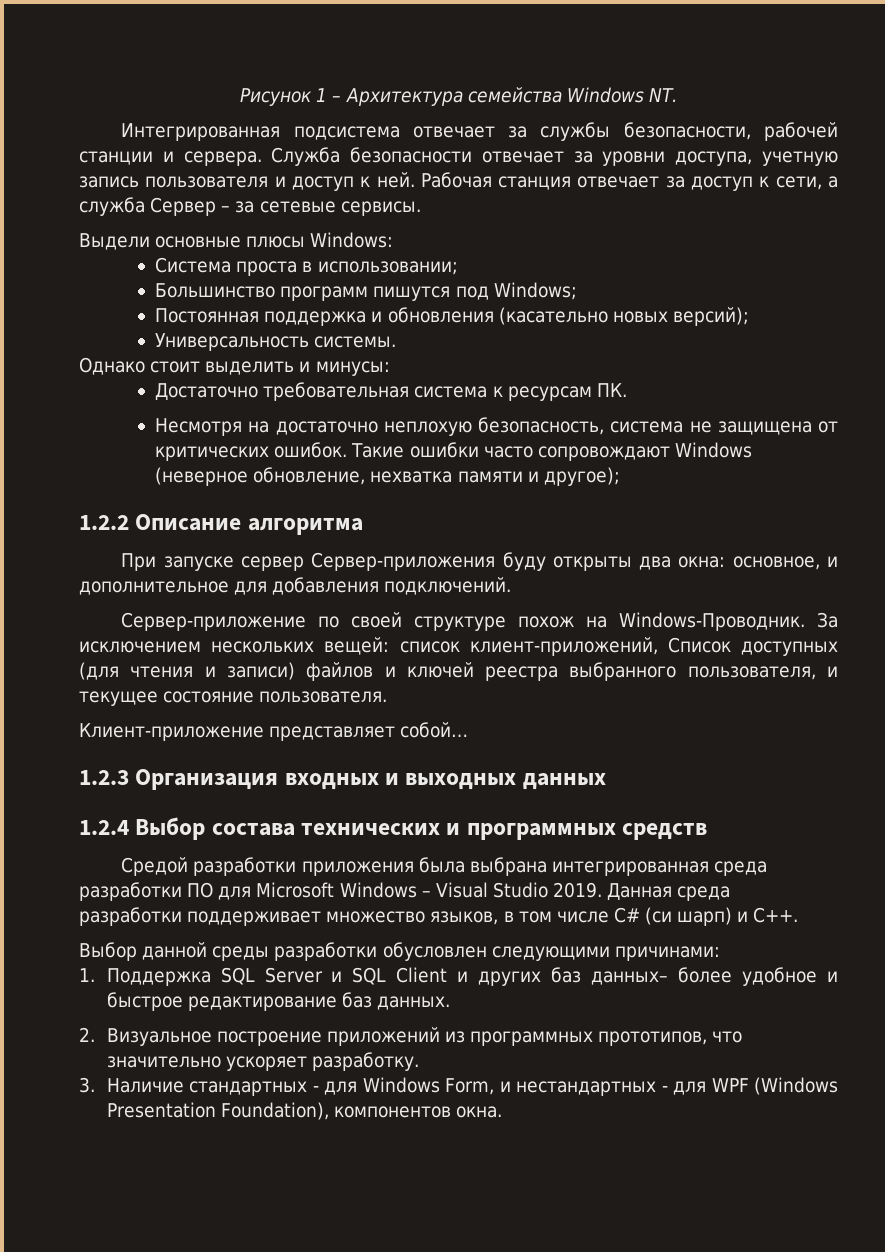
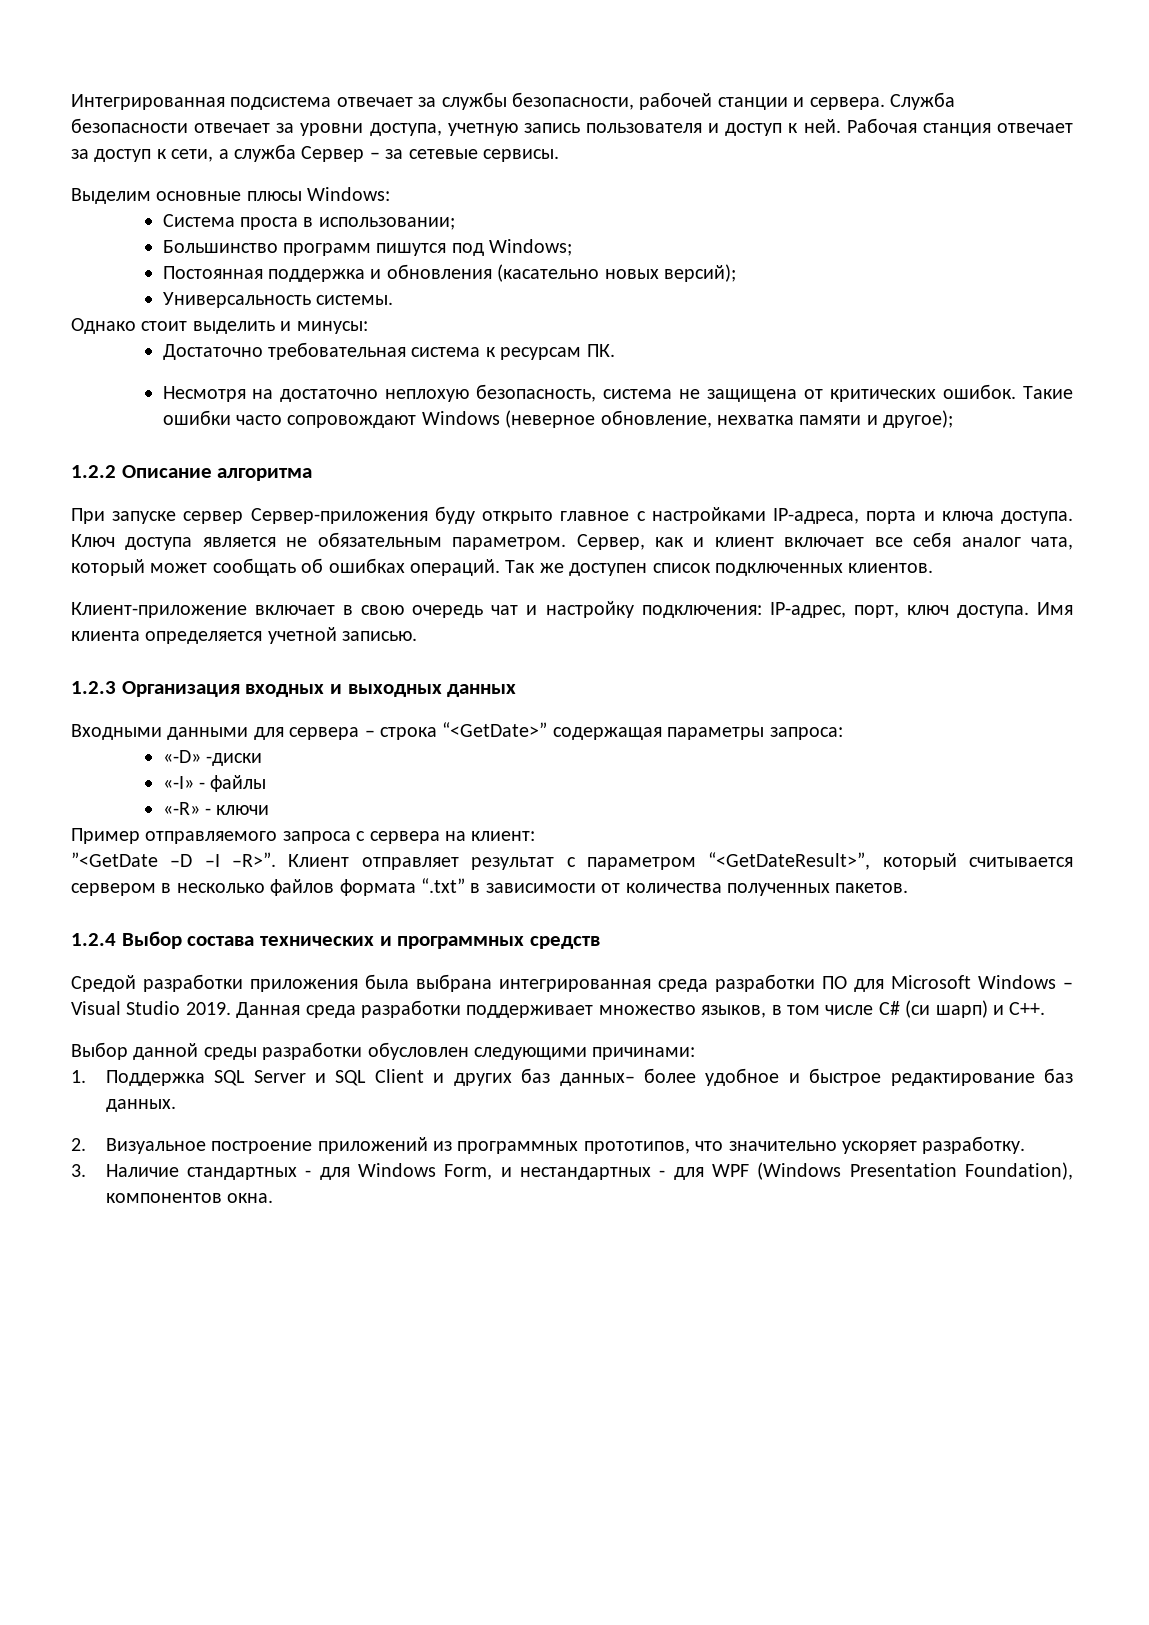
[240,87,677,106] Рисунок 1 – Архитектура семейства Windows NT. // -> (71, 102) none
[79,233,150,250] Выдели -> [71,188,151,204] Выделим
[552,556,839,571] [79,577,512,595] [121,612,839,631] [79,637,838,656] [79,662,838,681] [79,691,388,706] [79,722,469,741] открыты два окна: основное, и дополнительное для добавления подключений. // Сервер-приложение по своей структуре похож на Windows-Проводник. За исключением нескольких вещей: список клиент-приложений, Список доступных (для чтения и записи) файлов и ключей реестра выбранного пользователя, и текущее состояние пользователя. // Клиент-приложение представляет собой… -> [482,507,1074,524] [71,532,1073,550] [71,558,934,576] [71,601,1074,618] [71,627,418,644] открыто главное с настройками IP-адреса, порта и ключа доступа. Ключ доступа является не обязательным параметром. Сервер, как и клиент включает все себя аналог чата, который может сообщать об ошибках операций. Так же доступен список подключенных клиентов. // Клиент-приложение включает в свою очередь чат и настройку подключения: IP-адрес, порт, ключ доступа. Имя клиента определяется учетной записью.
(606, 781) none -> [71,722,843,740] [162,750,262,766] [162,775,267,792] [162,802,270,815] [71,828,536,844] [71,852,1073,870] [71,878,909,896] // Входными данными для сервера – строка “<GetDate>” содержащая параметры запроса: // «-D» -диски // «-I» - файлы // «-R» - ключи // Пример отправляемого запроса с сервера на клиент: // ”<GetDate –D –I –R>”. Клиент отправляет результат с параметром “<GetDateResult>”, который считывается сервером в несколько файлов формата “.txt” в зависимости от количества полученных пакетов.

